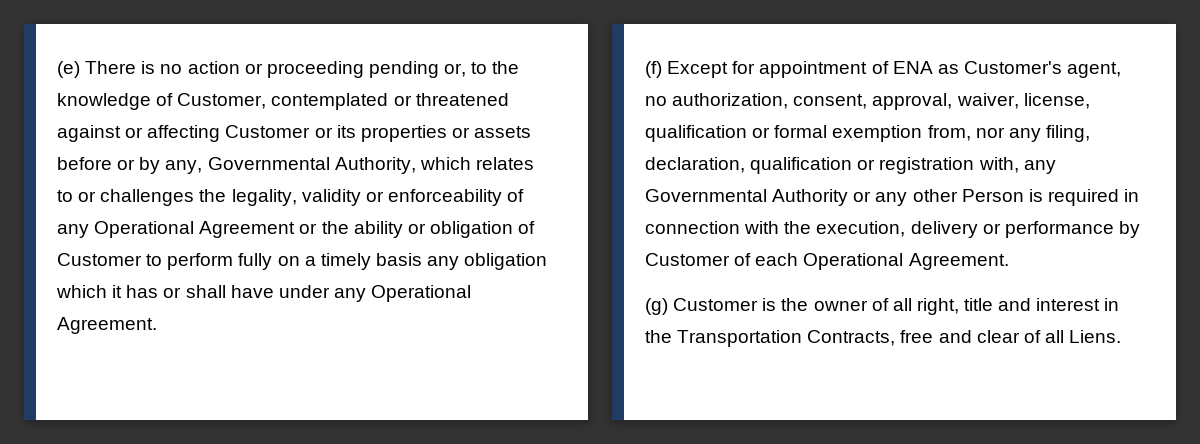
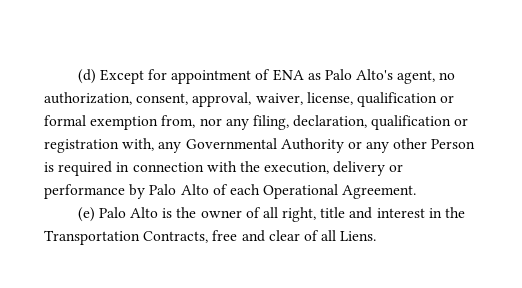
[57,61,520,78] [57,93,509,110] [57,125,532,142] [57,157,534,174] [57,189,525,206] [57,221,536,238] [57,253,548,270] [56,285,472,302] [57,317,157,334] [645,61,662,78] (e) There is no action or proceeding pending or, to the knowledge of Customer, contemplated or threatened against or affecting Customer or its properties or assets before or by any, Governmental Authority, which relates to or challenges the legality, validity or enforceability of any Operational Agreement or the ability or obligation of Customer to perform fully on a timely basis any obligation which it has or shall have under any Operational Agreement. // (f) -> [77,69,96,84] (d)
[963,61,1062,74] Customer's -> [324,69,394,80] Palo Alto's
[645,253,730,266] Customer -> [149,184,209,195] Palo Alto
[645,298,759,315] (g) Customer -> [77,207,158,222] (e) Palo Alto

